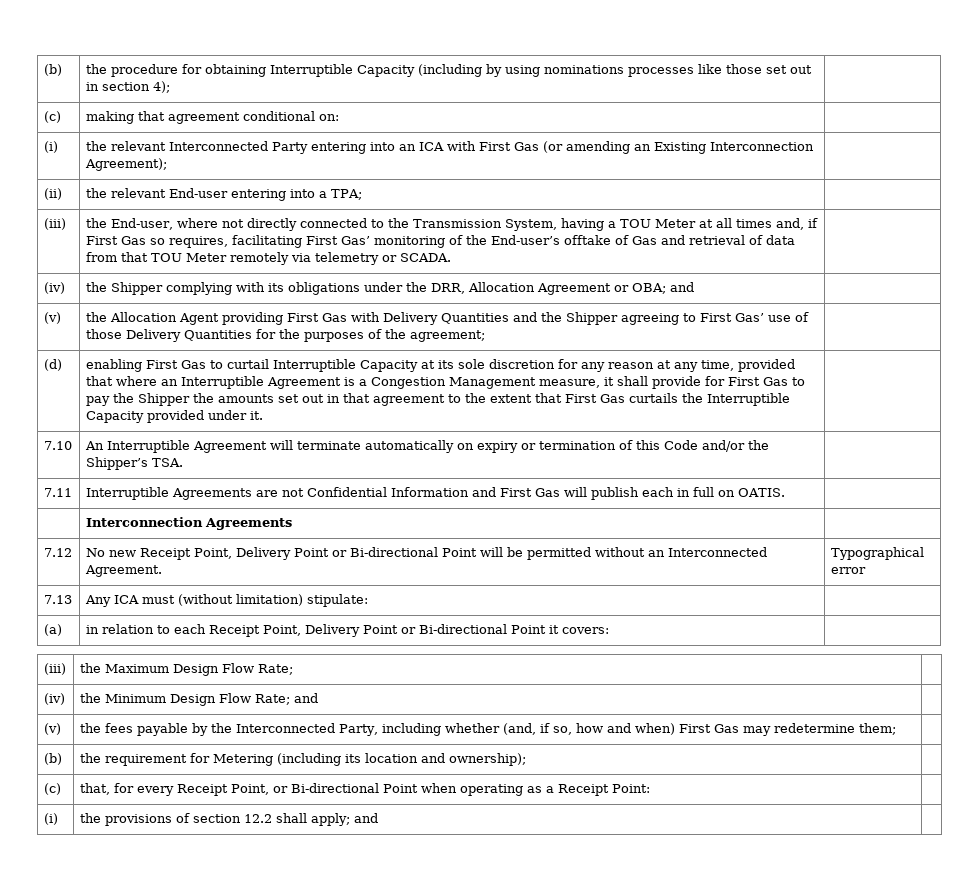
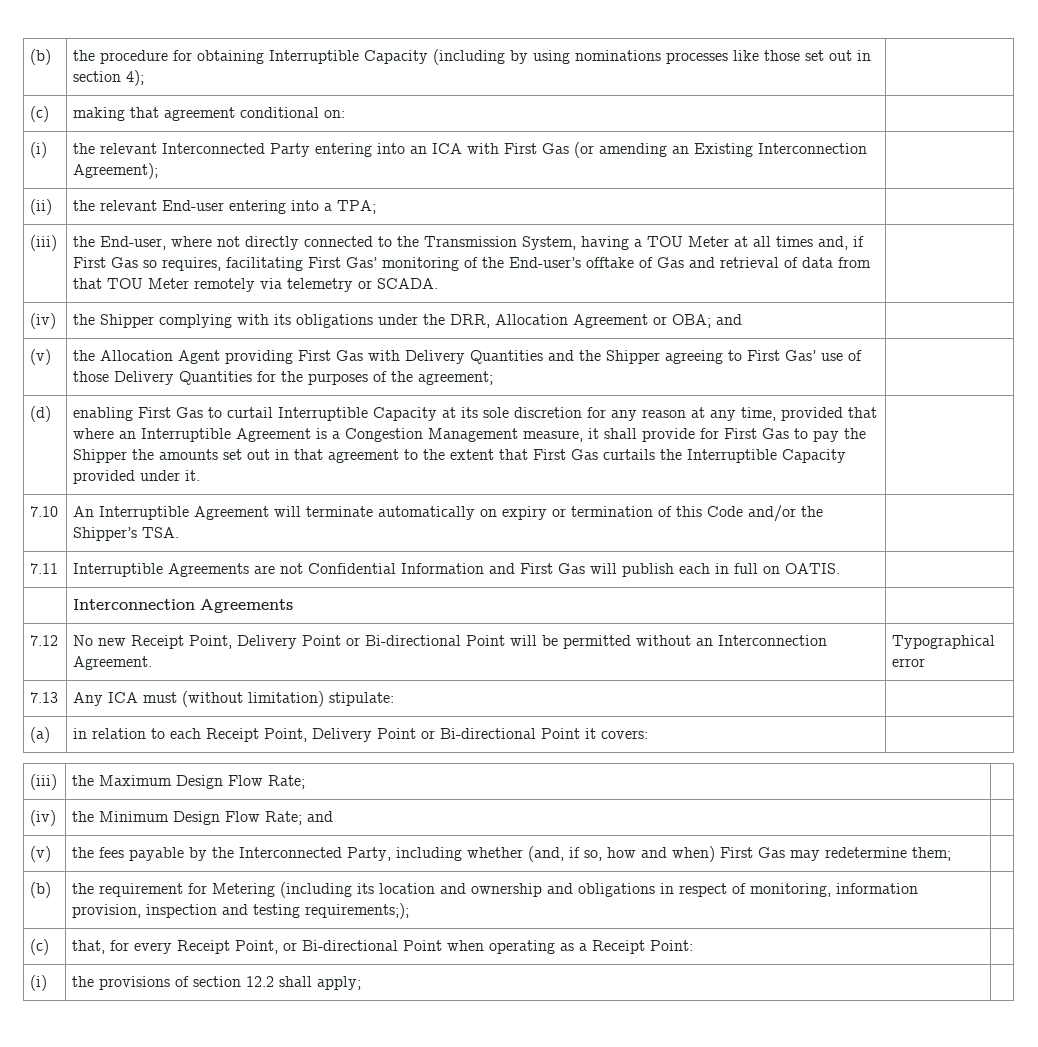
[667,547,767,557] Interconnected -> [718,635,828,646] Interconnection
[448,753,526,766] ownership); -> [471,883,919,897] [72,903,410,919] ownership and obligations in respect of monitoring, information provision, inspection and testing requirements;);
[353,813,378,823] and -> (362, 983) none

